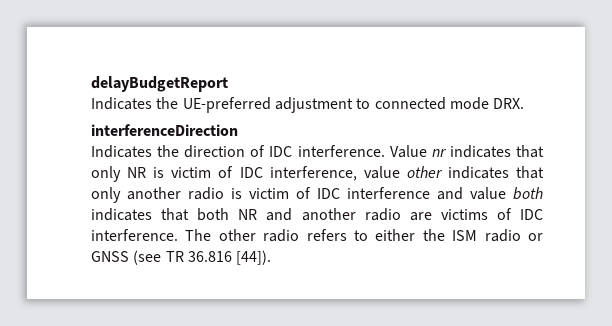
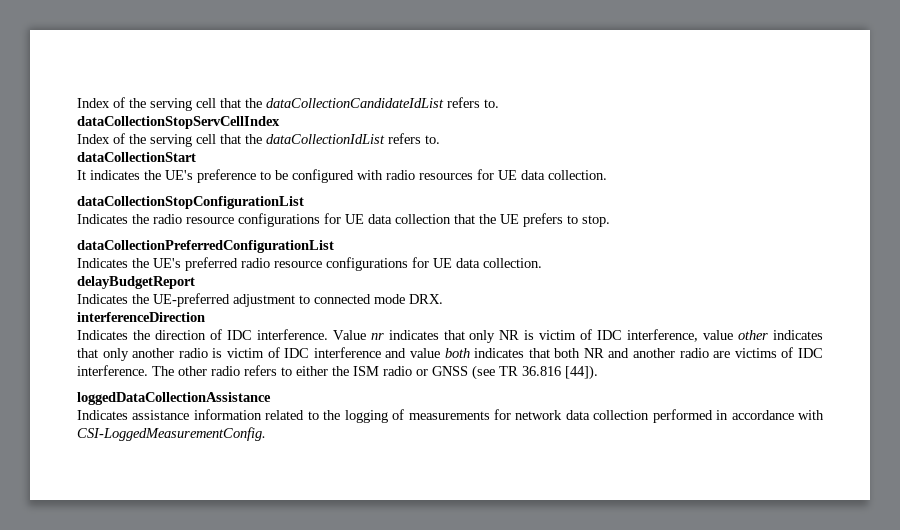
(91, 84) none -> [77,97,499,111] [77,116,280,129] [77,133,440,147] [77,152,196,162] [77,169,607,183] [77,196,304,209] [77,213,610,227] [77,240,334,253] [77,257,542,271] Index of the serving cell that the dataCollectionCandidateIdList refers to. // dataCollectionStopServCellIndex // Index of the serving cell that the dataCollectionIdList refers to. // dataCollectionStart // It indicates the UE's preference to be configured with radio resources for UE data collection. // dataCollectionStopConfigurationList // Indicates the radio resource configurations for UE data collection that the UE prefers to stop. // dataCollectionPreferredConfigurationList // Indicates the UE's preferred radio resource configurations for UE data collection. //
(272, 257) none -> [77,392,271,405] [77,409,824,423] [77,427,266,441] // loggedDataCollectionAssistance // Indicates assistance information related to the logging of measurements for network data collection performed in accordance with CSI-LoggedMeasurementConfig.

